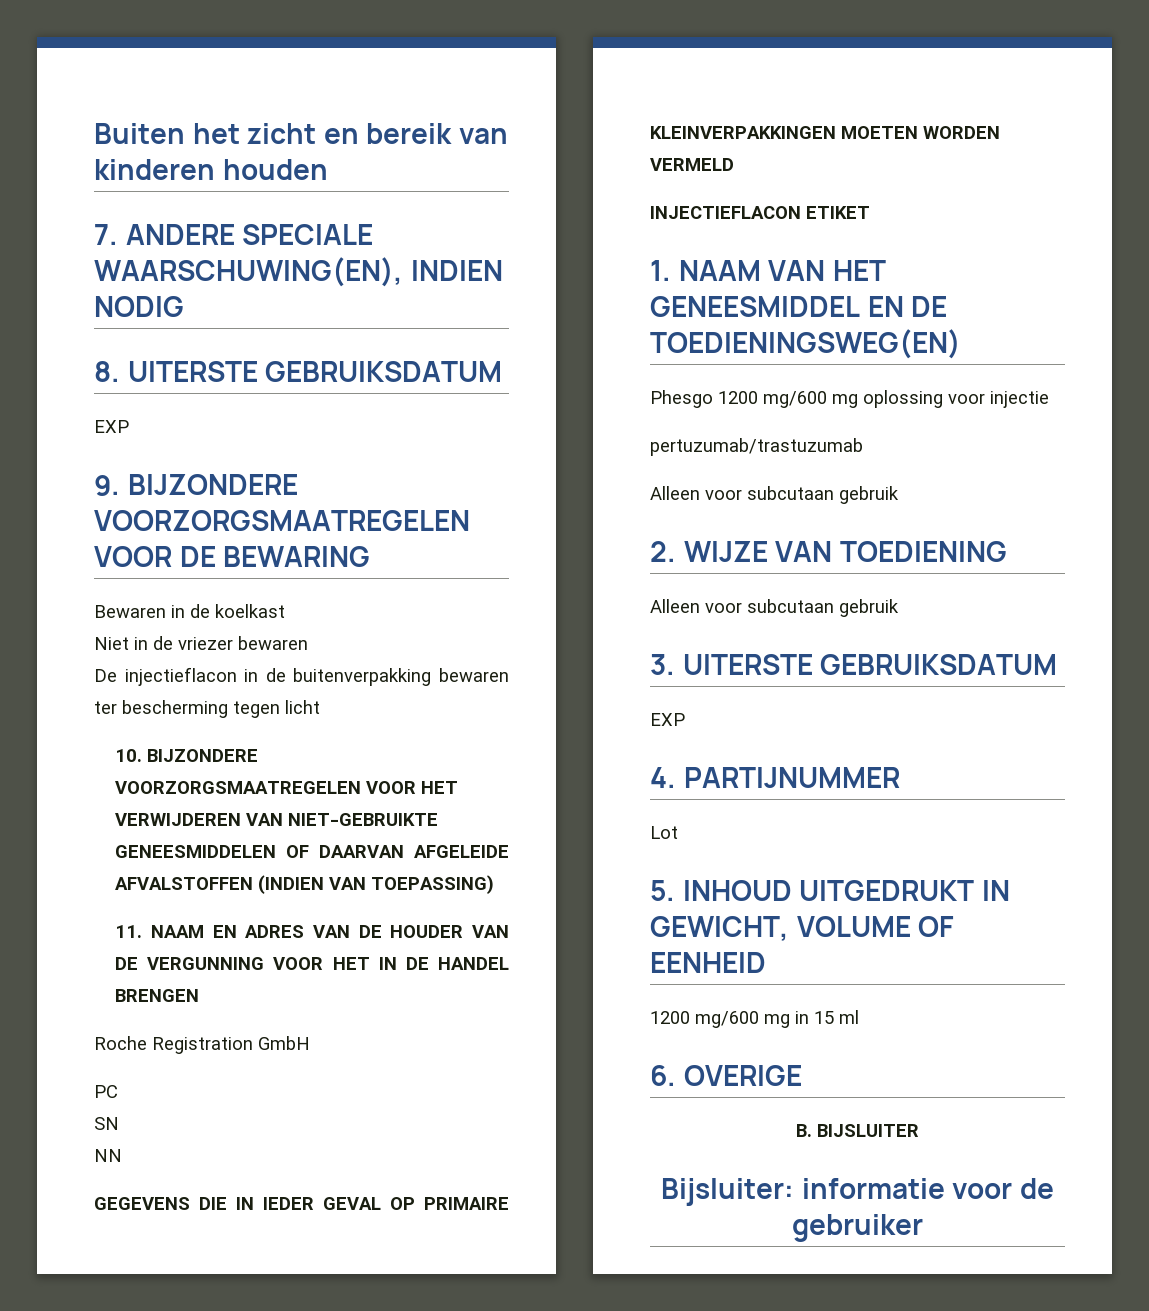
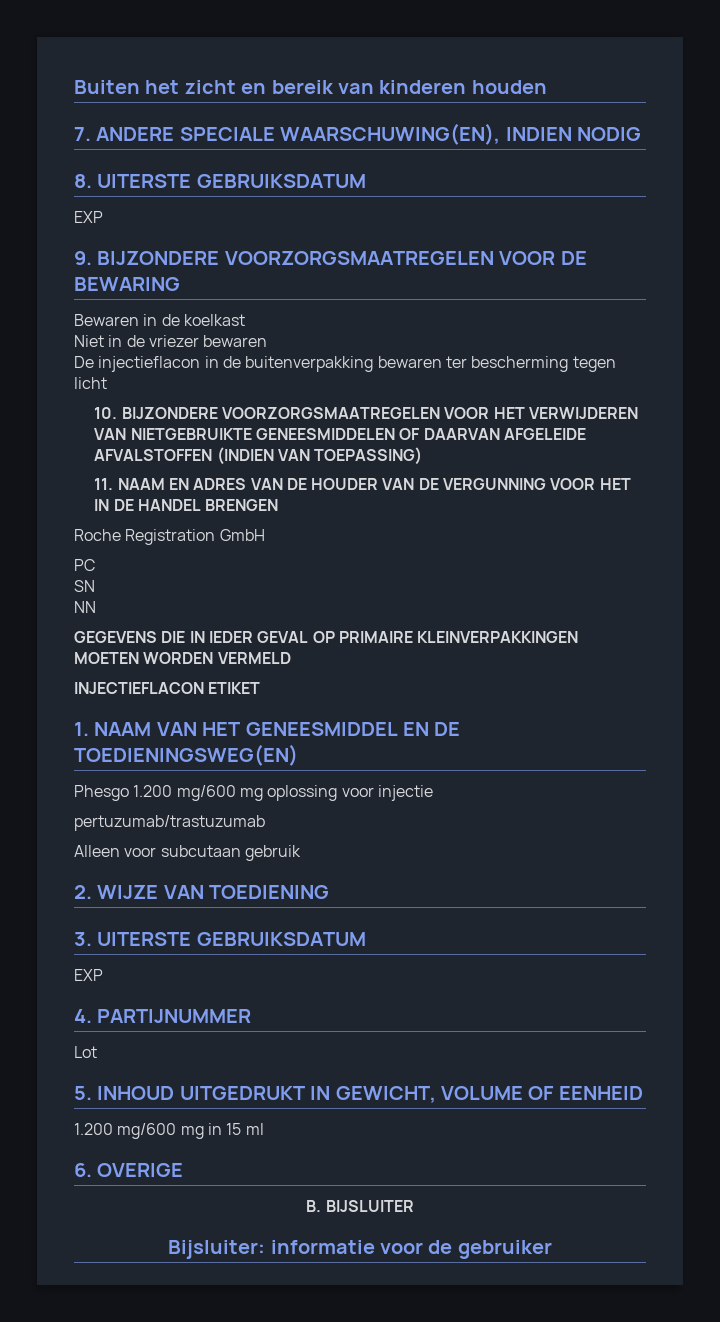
[288,813,439,826] NIET-GEBRUIKTE -> [130,428,252,440] NIETGEBRUIKTE
[718,391,758,404] 1200 -> [133,785,173,797] 1.200
[650,599,899,617] // Alleen voor subcutaan gebruik -> (330, 892) none
[650,1011,690,1024] 1200 -> [74,1123,113,1135] 1.200

